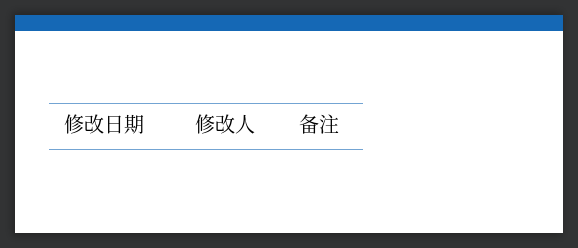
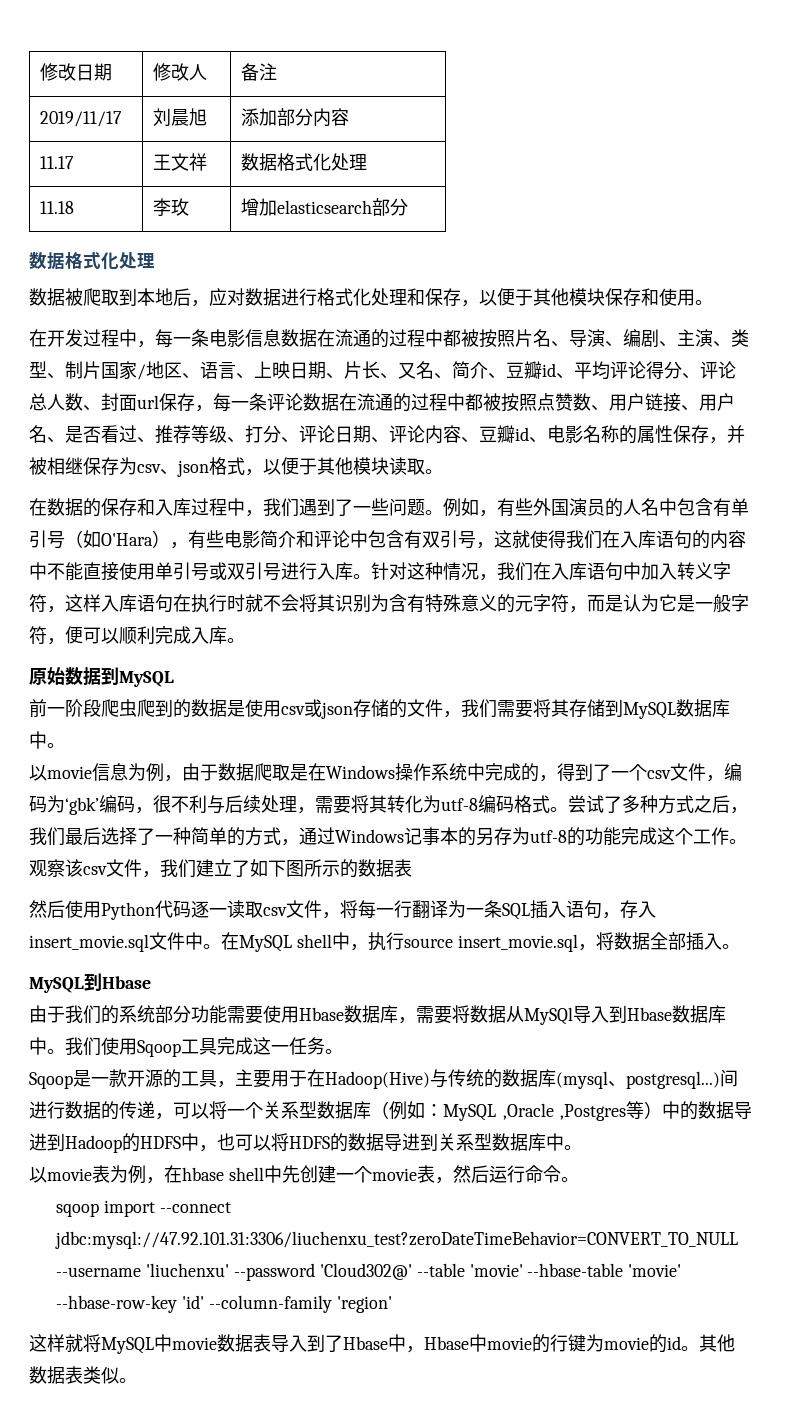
(339, 124) none -> [39,111,122,127] [152,108,207,126] [240,108,349,127] [39,156,74,169] [152,153,207,171] [240,153,367,171] [39,201,74,214] [152,198,189,216] [240,198,408,216] [29,252,155,270] [29,288,713,307] [29,329,749,348] [29,361,736,380] [29,393,735,412] [29,425,745,444] [29,457,443,477] [29,498,749,517] [29,530,746,549] [29,562,731,581] [29,594,749,613] [29,626,245,645] [29,667,174,687] [29,699,730,719] [29,731,65,749] [29,763,742,782] [29,795,748,815] [29,827,747,846] [29,859,412,878] [29,900,656,920] [29,932,740,952] [29,973,151,993] [29,1005,726,1025] [29,1037,343,1057] [29,1069,738,1089] [29,1101,752,1121] [29,1133,582,1153] [29,1165,579,1184] [56,1200,231,1217] [55,1231,739,1249] [56,1263,682,1281] [56,1295,392,1313] [29,1334,735,1354] [29,1366,137,1384] // 2019/11/17 | 刘晨旭 | 添加部分内容 // 11.17 | 王文祥 | 数据格式化处理 // 11.18 | 李玫 | 增加elasticsearch部分 // 数据格式化处理 // 数据被爬取到本地后，应对数据进行格式化处理和保存，以便于其他模块保存和使用。 // 在开发过程中，每一条电影信息数据在流通的过程中都被按照片名、导演、编剧、主演、类型、制片国家/地区、语言、上映日期、片长、又名、简介、豆瓣id、平均评论得分、评论总人数、封面url保存，每一条评论数据在流通的过程中都被按照点赞数、用户链接、用户名、是否看过、推荐等级、打分、评论日期、评论内容、豆瓣id、电影名称的属性保存，并被相继保存为csv、json格式，以便于其他模块读取。 // 在数据的保存和入库过程中，我们遇到了一些问题。例如，有些外国演员的人名中包含有单引号（如O'Hara），有些电影简介和评论中包含有双引号，这就使得我们在入库语句的内容中不能直接使用单引号或双引号进行入库。针对这种情况，我们在入库语句中加入转义字符，这样入库语句在执行时就不会将其识别为含有特殊意义的元字符，而是认为它是一般字符，便可以顺利完成入库。 // 原始数据到MySQL // 前一阶段爬虫爬到的数据是使用csv或json存储的文件，我们需要将其存储到MySQL数据库中。 // 以movie信息为例，由于数据爬取是在Windows操作系统中完成的，得到了一个csv文件，编码为‘gbk’编码，很不利与后续处理，需要将其转化为utf-8编码格式。尝试了多种方式之后，我们最后选择了一种简单的方式，通过Windows记事本的另存为utf-8的功能完成这个工作。观察该csv文件，我们建立了如下图所示的数据表 // 然后使用Python代码逐一读取csv文件，将每一行翻译为一条SQL插入语句，存入insert_movie.sql文件中。在MySQL shell中，执行source insert_movie.sql，将数据全部插入。 // MySQL到Hbase // 由于我们的系统部分功能需要使用Hbase数据库，需要将数据从MySQl导入到Hbase数据库中。我们使用Sqoop工具完成这一任务。 // Sqoop是一款开源的工具，主要用于在Hadoop(Hive)与传统的数据库(mysql、postgresql...)间进行数据的传递，可以将一个关系型数据库（例如：MySQL ,Oracle ,Postgres等）中的数据导进到Hadoop的HDFS中，也可以将HDFS的数据导进到关系型数据库中。 // 以movie表为例，在hbase shell中先创建一个movie表，然后运行命令。 // sqoop import --connect jdbc:mysql://47.92.101.31:3306/liuchenxu_test?zeroDateTimeBehavior=CONVERT_TO_NULL --username 'liuchenxu' --password 'Cloud302@' --table 'movie' --hbase-table 'movie' --hbase-row-key 'id' --column-family 'region' // 这样就将MySQL中movie数据表导入到了Hbase中，Hbase中movie的行键为movie的id。其他数据表类似。

